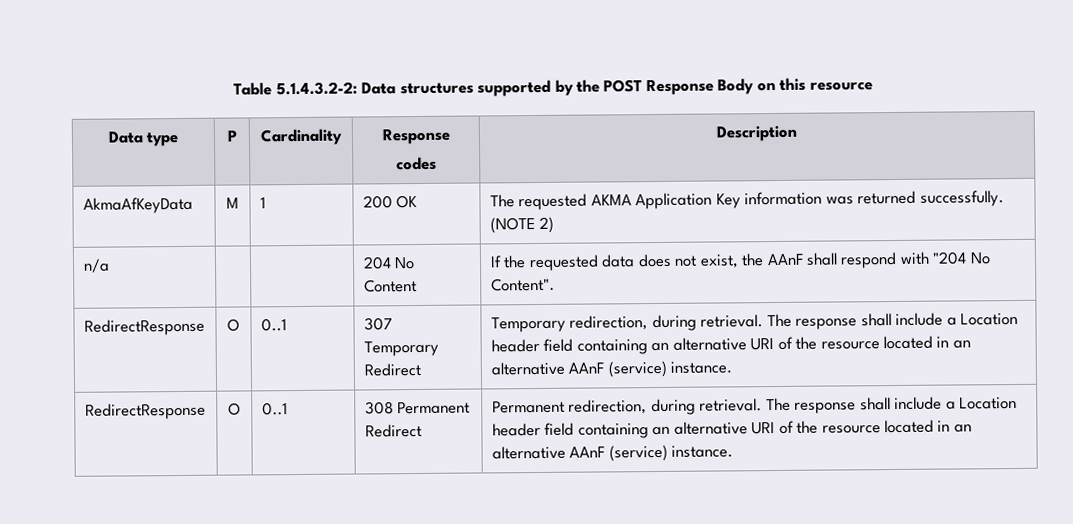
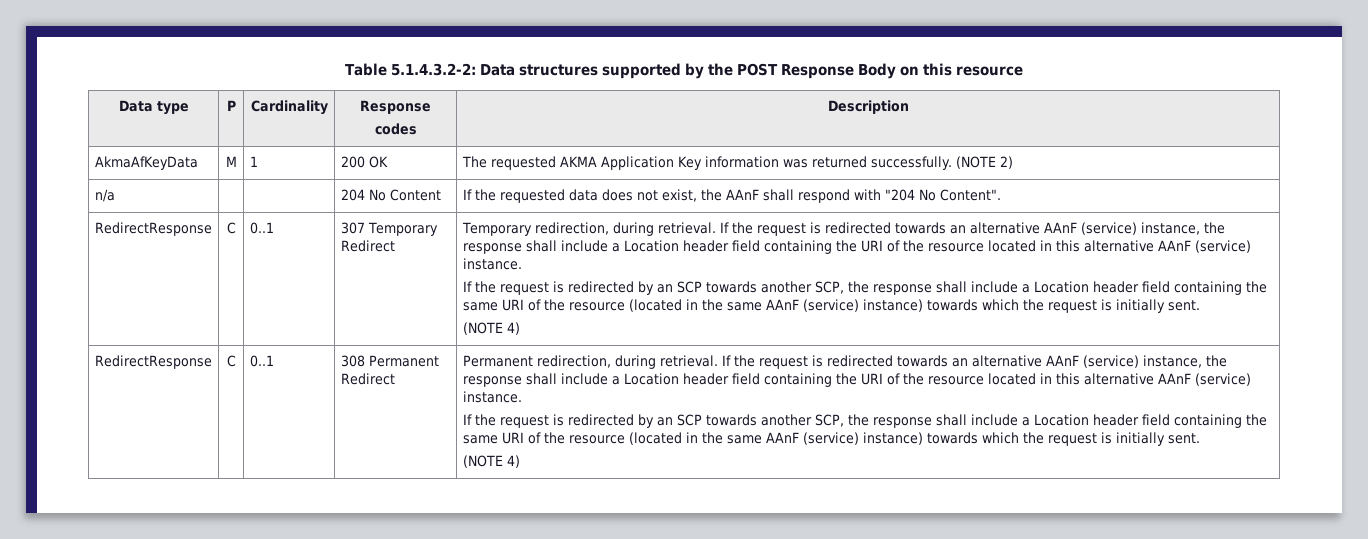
[227,318,240,332] O -> [226,222,236,234] C
[766,312,1018,330] [490,335,971,355] [490,360,733,378] [84,402,206,420] [228,402,241,416] The response shall include a Location header field containing an alternative URI of the resource located in an alternative AAnF (service) instance. // RedirectResponse | O -> [720,222,1226,236] [462,240,1251,254] [462,258,522,270] [462,281,1267,295] [462,299,1200,313] [462,322,520,335] [94,355,212,369] [226,355,236,367] If the request is redirected towards an alternative AAnF (service) instance, the response shall include a Location header field containing the URI of the resource located in this alternative AAnF (service) instance. // If the request is redirected by an SCP towards another SCP, the response shall include a Location header field containing the same URI of the resource (located in the same AAnF (service) instance) towards which the request is initially sent. // (NOTE 4) // RedirectResponse | C
[765,396,1017,414] [491,419,972,439] [491,444,734,462] The response shall include a Location header field containing an alternative URI of the resource located in an alternative AAnF (service) instance. -> [721,355,1227,369] [462,373,1251,387] [462,391,522,403] [462,414,1267,428] [462,432,1200,446] [462,455,520,468] If the request is redirected towards an alternative AAnF (service) instance, the response shall include a Location header field containing the URI of the resource located in this alternative AAnF (service) instance. // If the request is redirected by an SCP towards another SCP, the response shall include a Location header field containing the same URI of the resource (located in the same AAnF (service) instance) towards which the request is initially sent. // (NOTE 4)

